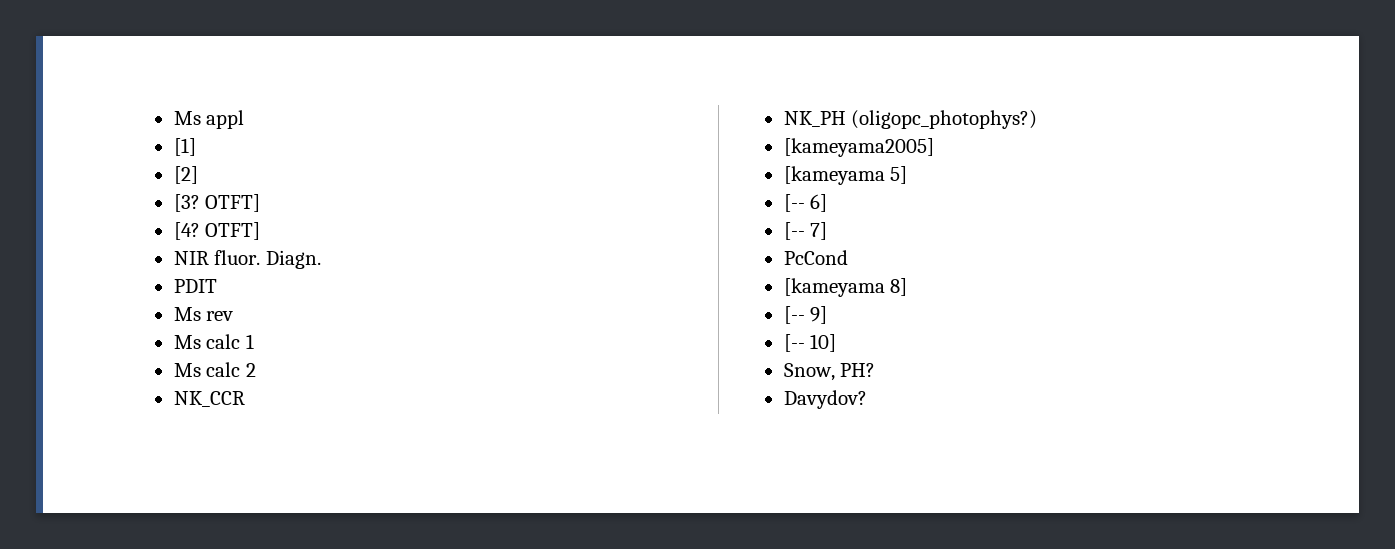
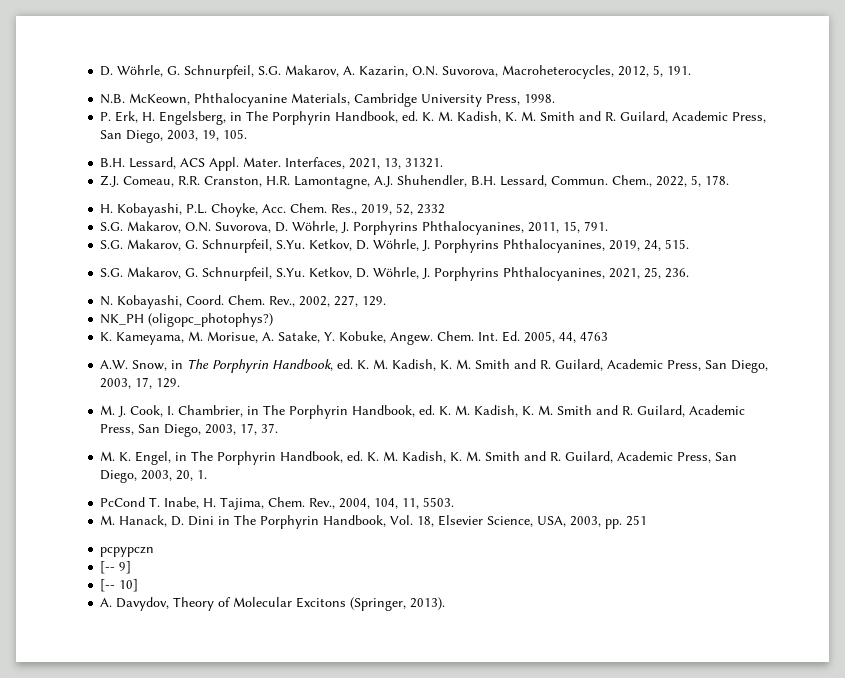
[173,110,245,129] [173,138,196,156] [173,166,198,184] [173,194,261,212] [173,222,261,240] [173,250,321,269] [173,279,217,293] [173,307,234,321] [173,334,254,349] [173,362,256,377] [173,391,245,407] [783,110,1038,129] [783,138,934,157] [783,166,908,185] [783,194,828,212] [783,222,828,240] [783,250,848,265] [783,278,908,297] [783,306,828,324] [783,334,837,352] [783,363,876,381] [783,390,867,409] Ms appl // [1] // [2] // [3? OTFT] // [4? OTFT] // NIR fluor. Diagn. // PDIT // Ms rev // Ms calc 1 // Ms calc 2 // NK_CCR // NK_PH (oligopc_photophys?) // [kameyama2005] // [kameyama 5] // [-- 6] // [-- 7] // PcCond // [kameyama 8] // [-- 9] // [-- 10] // Snow, PH? // Davydov? -> [100,65,692,79] [100,93,556,107] [100,111,767,125] [100,129,248,143] [100,157,444,171] [100,175,730,189] [100,203,446,217] [100,221,609,235] [100,239,690,253] [100,267,690,281] [100,295,387,309] [100,313,274,327] [100,331,609,345] [100,359,769,373] [100,377,181,389] [100,405,746,419] [100,423,279,437] [100,451,738,465] [100,470,208,483] [100,497,455,510] [100,515,648,529] [100,546,155,557] [100,561,132,574] [100,579,139,592] [100,597,446,611] D. Wöhrle, G. Schnurpfeil, S.G. Makarov, A. Kazarin, O.N. Suvorova, Macroheterocycles, 2012, 5, 191. // N.B. McKeown, Phthalocyanine Materials, Cambridge University Press, 1998. // P. Erk, H. Engelsberg, in The Porphyrin Handbook, ed. K. M. Kadish, K. M. Smith and R. Guilard, Academic Press, San Diego, 2003, 19, 105. // B.H. Lessard, ACS Appl. Mater. Interfaces, 2021, 13, 31321. // Z.J. Comeau, R.R. Cranston, H.R. Lamontagne, A.J. Shuhendler, B.H. Lessard, Commun. Chem., 2022, 5, 178. // H. Kobayashi, P.L. Choyke, Acc. Chem. Res., 2019, 52, 2332 // S.G. Makarov, O.N. Suvorova, D. Wöhrle, J. Porphyrins Phthalocyanines, 2011, 15, 791. // S.G. Makarov, G. Schnurpfeil, S.Yu. Ketkov, D. Wöhrle, J. Porphyrins Phthalocyanines, 2019, 24, 515. // S.G. Makarov, G. Schnurpfeil, S.Yu. Ketkov, D. Wöhrle, J. Porphyrins Phthalocyanines, 2021, 25, 236. // N. Kobayashi, Coord. Chem. Rev., 2002, 227, 129. // NK_PH (oligopc_photophys?) // K. Kameyama, M. Morisue, A. Satake, Y. Kobuke, Angew. Chem. Int. Ed. 2005, 44, 4763 // A.W. Snow, in The Porphyrin Handbook, ed. K. M. Kadish, K. M. Smith and R. Guilard, Academic Press, San Diego, 2003, 17, 129. // M. J. Cook, I. Chambrier, in The Porphyrin Handbook, ed. K. M. Kadish, K. M. Smith and R. Guilard, Academic Press, San Diego, 2003, 17, 37. // M. K. Engel, in The Porphyrin Handbook, ed. K. M. Kadish, K. M. Smith and R. Guilard, Academic Press, San Diego, 2003, 20, 1. // PcCond T. Inabe, H. Tajima, Chem. Rev., 2004, 104, 11, 5503. // M. Hanack, D. Dini in The Porphyrin Handbook, Vol. 18, Elsevier Science, USA, 2003, pp. 251 // pcpypczn // [-- 9] // [-- 10] // A. Davydov, Theory of Molecular Excitons (Springer, 2013).

